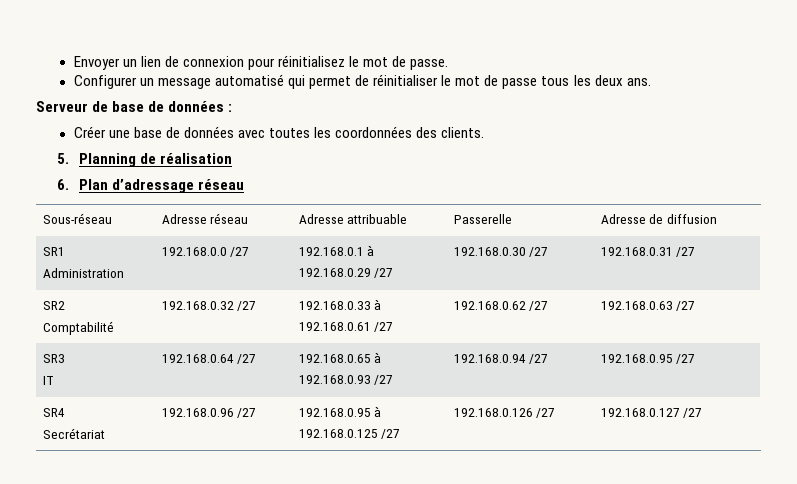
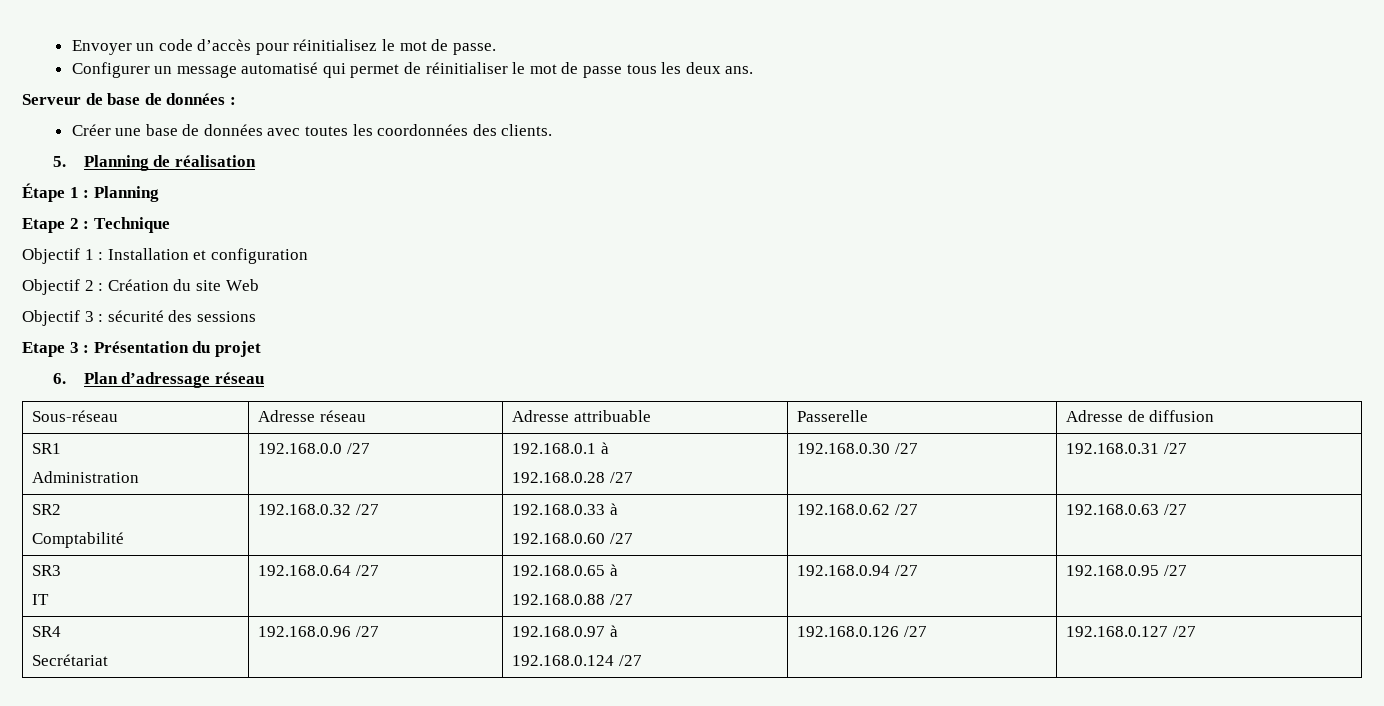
[140,56,245,67] lien de connexion -> [158,39,252,51] code d’accès
(232, 158) none -> [22,183,159,202] [22,217,170,233] [22,248,308,264] [22,279,259,295] [22,310,256,326] [22,341,261,357] // Étape 1 : Planning // Etape 2 : Technique // Objectif 1 : Installation et configuration // Objectif 2 : Création du site Web // Objectif 3 : sécurité des sessions // Etape 3 : Présentation du projet
[298,268,371,277] 192.168.0.29 -> [511,472,605,483] 192.168.0.28
[298,322,371,331] 192.168.0.61 -> [511,533,605,544] 192.168.0.60
[298,375,371,384] 192.168.0.93 -> [511,594,605,605] 192.168.0.88
[298,406,382,417] [298,429,378,438] 192.168.0.95 à // 192.168.0.125 -> [511,625,618,637] [511,655,614,666] 192.168.0.97 à // 192.168.0.124

